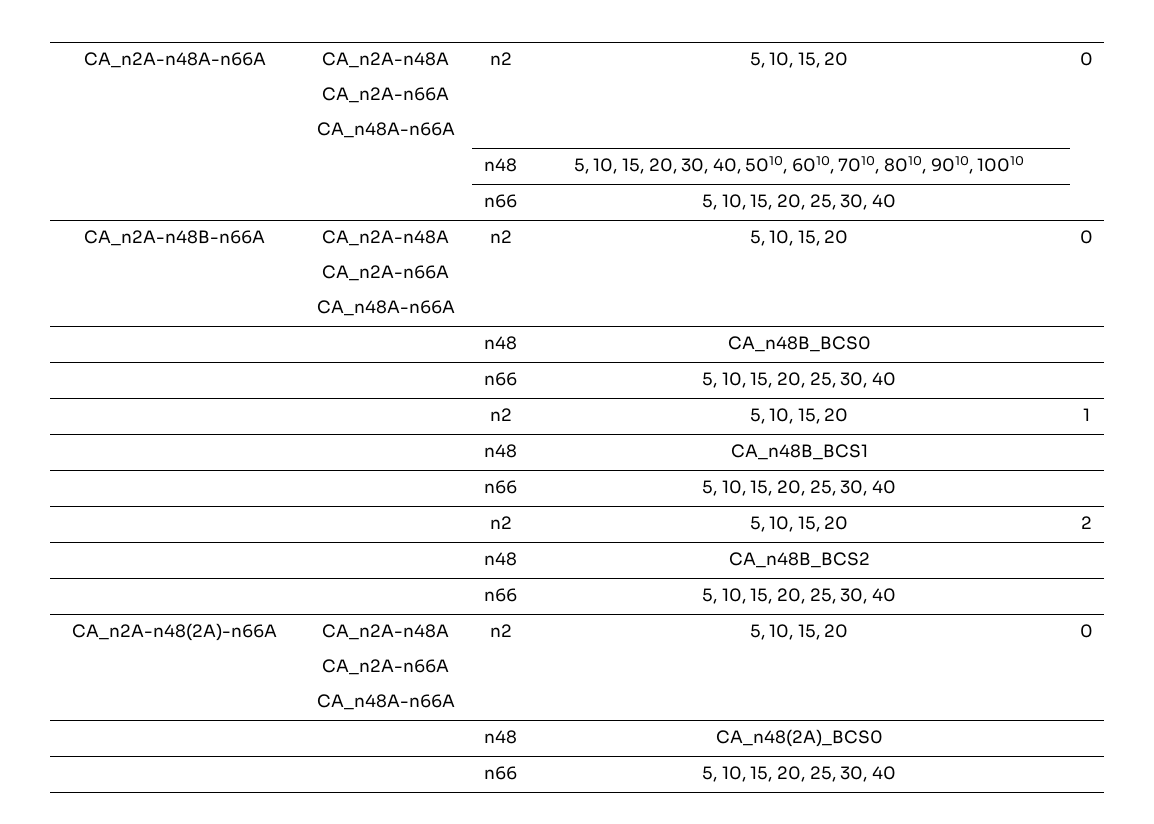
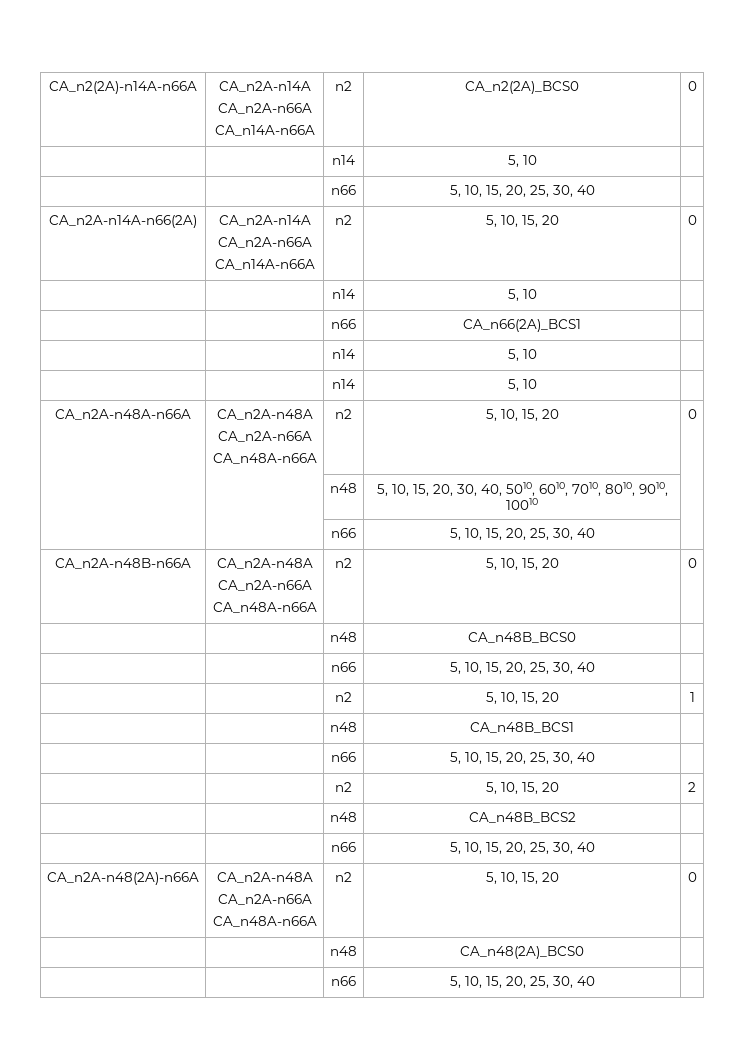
(83, 60) none -> [49,81,197,94] [218,81,311,92] [217,103,312,114] [214,125,315,136] [335,81,352,91] [465,81,579,94] [687,81,697,91] [332,155,355,165] [507,155,537,167] [331,185,356,195] [449,185,595,197] [49,215,197,228] [218,215,311,226] [217,237,312,248] [214,259,315,270] [335,215,352,225] [485,215,559,227] [687,215,697,225] [332,289,355,299] [507,289,537,301] [331,319,356,329] [463,319,581,332] [332,349,355,359] [507,349,537,361] [332,379,355,389] [507,379,537,391] CA_n2(2A)-n14A-n66A | CA_n2A-n14A // CA_n2A-n66A // CA_n14A-n66A | n2 | CA_n2(2A)_BCS0 | 0 // | | n14 | 5, 10 | // | | n66 | 5, 10, 15, 20, 25, 30, 40 | // CA_n2A-n14A-n66(2A) | CA_n2A-n14A // CA_n2A-n66A // CA_n14A-n66A | n2 | 5, 10, 15, 20 | 0 // | | n14 | 5, 10 | // | | n66 | CA_n66(2A)_BCS1 | // | | n14 | 5, 10 | // | | n14 | 5, 10 | //

